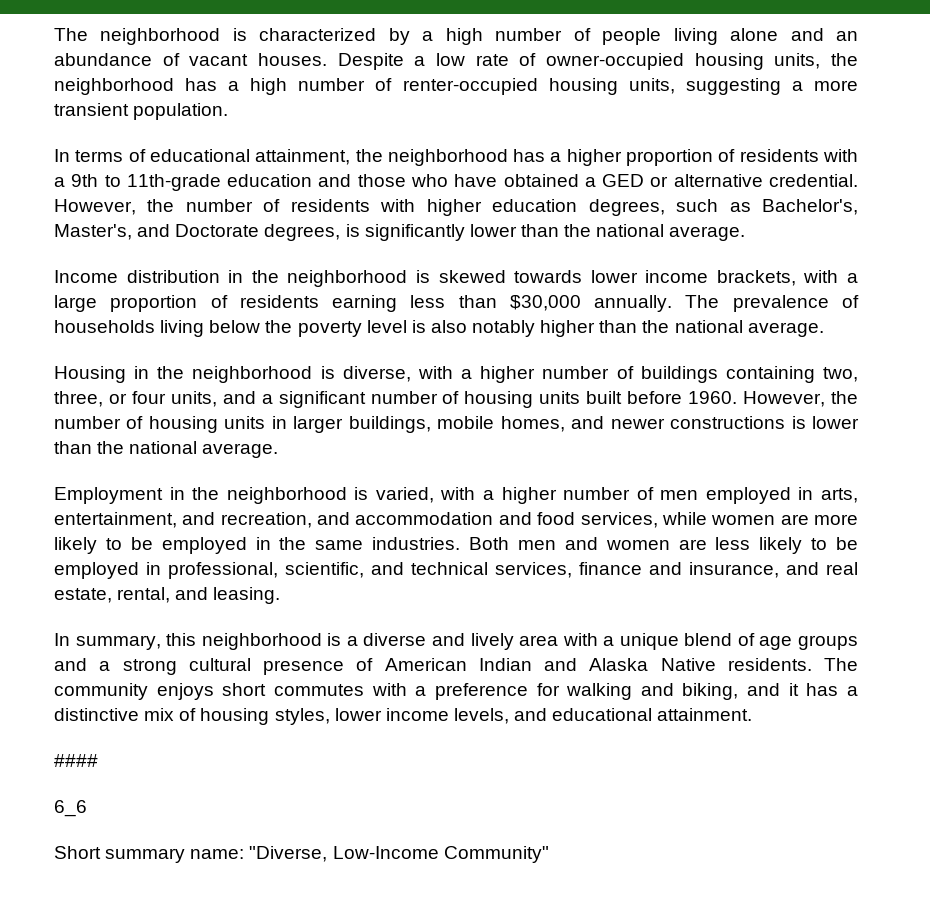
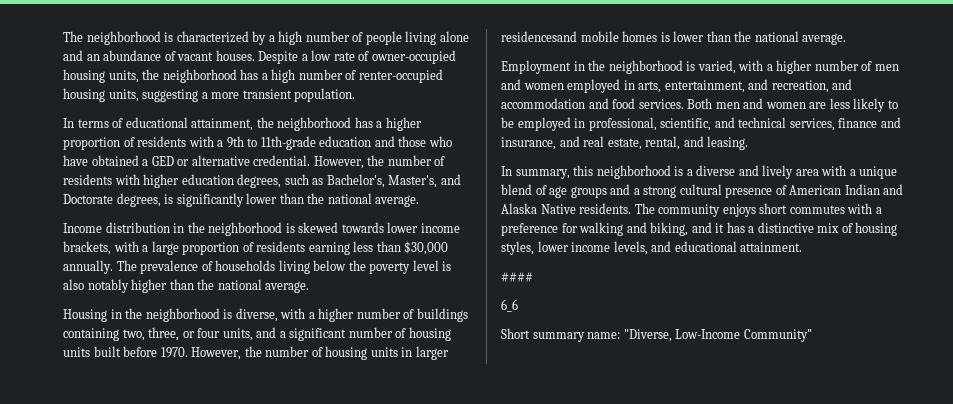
[688,391,738,404] 1960. -> [160,347,188,358] 1970.
[348,416,786,433] buildings, mobile homes, and newer constructions -> [501,31,658,42] residencesand mobile homes
(699, 495) none -> [501,79,564,90] and women
[580,512,859,528] [54,537,461,554] services, while women are more likely to be employed in the same industries. -> [638,99,684,109] services.

